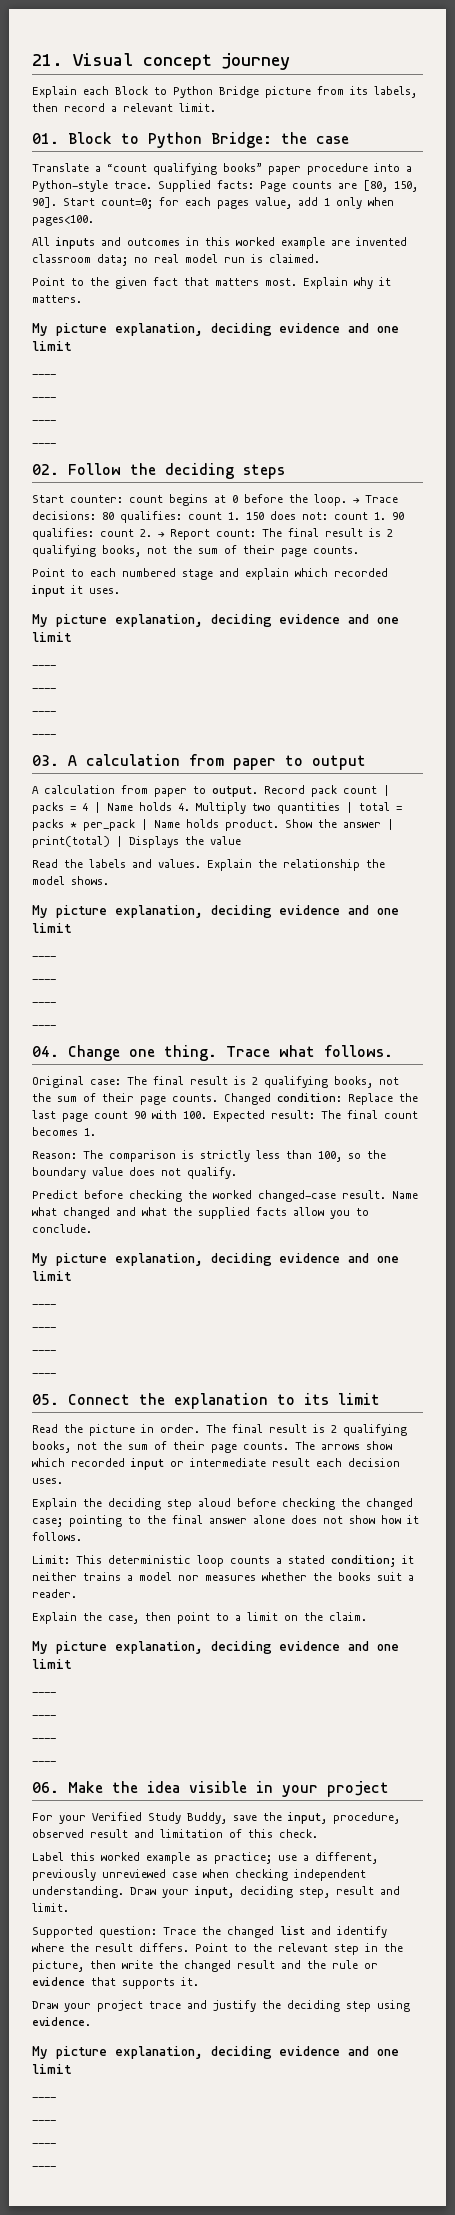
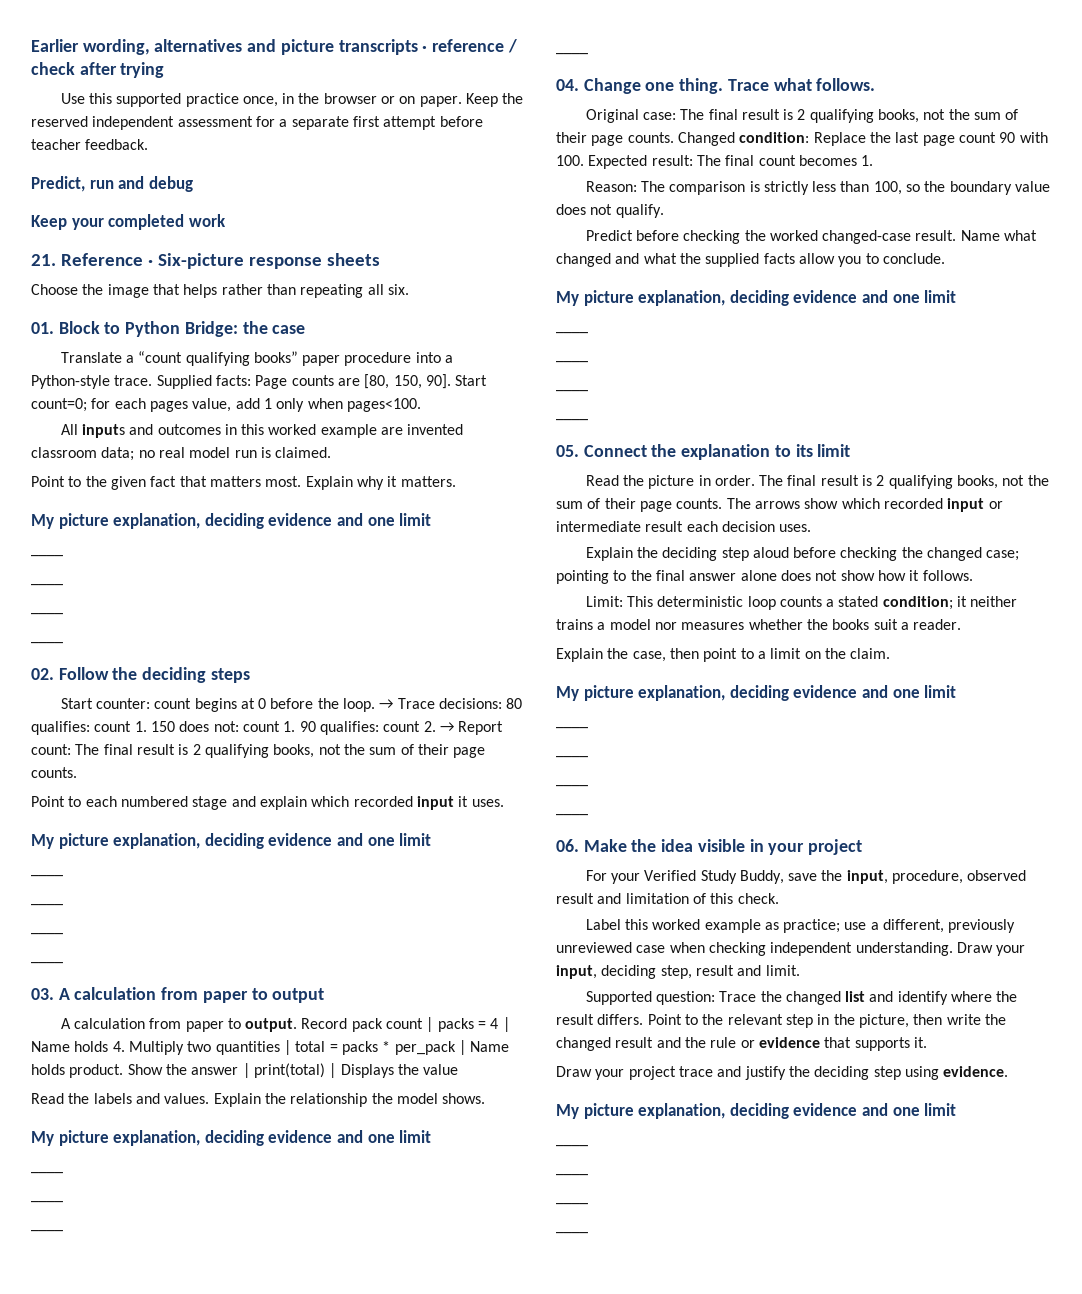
[32,53,290,70] [32,86,417,98] [32,103,216,112] 21. Visual concept journey // Explain each Block to Python Bridge picture from its labels, then record a relevant limit. -> [31,39,517,55] [31,62,165,78] [60,93,524,107] [31,116,483,130] [31,139,149,150] [31,176,193,192] [31,214,226,230] [31,253,380,269] [31,284,409,298] Earlier wording, alternatives and picture transcripts · reference / check after trying // Use this supported practice once, in the browser or on paper. Keep the reserved independent assessment for a separate first attempt before teacher feedback. // Predict, run and debug // Keep your completed work // 21. Reference · Six-picture response sheets // Choose the image that helps rather than repeating all six.

